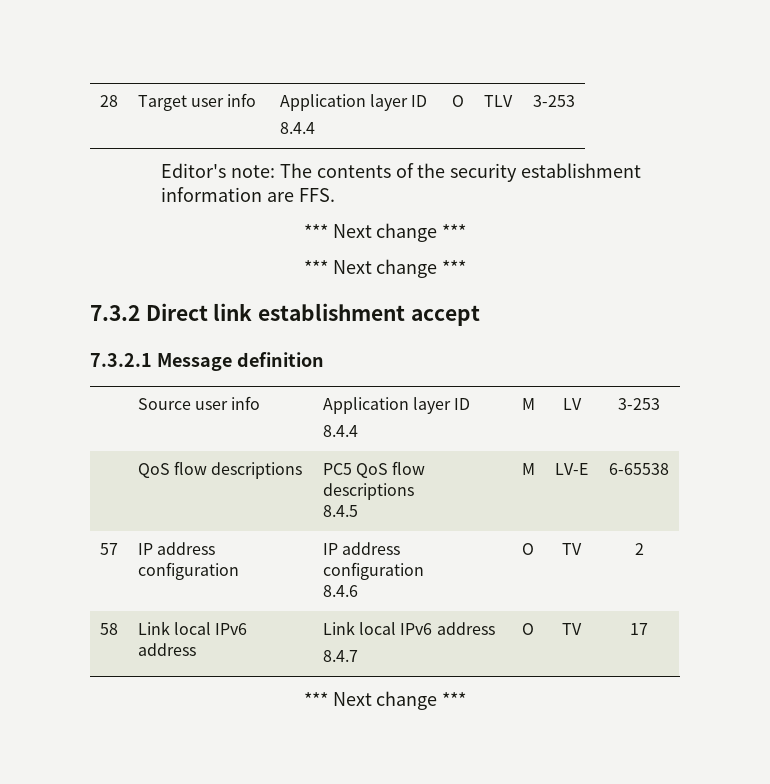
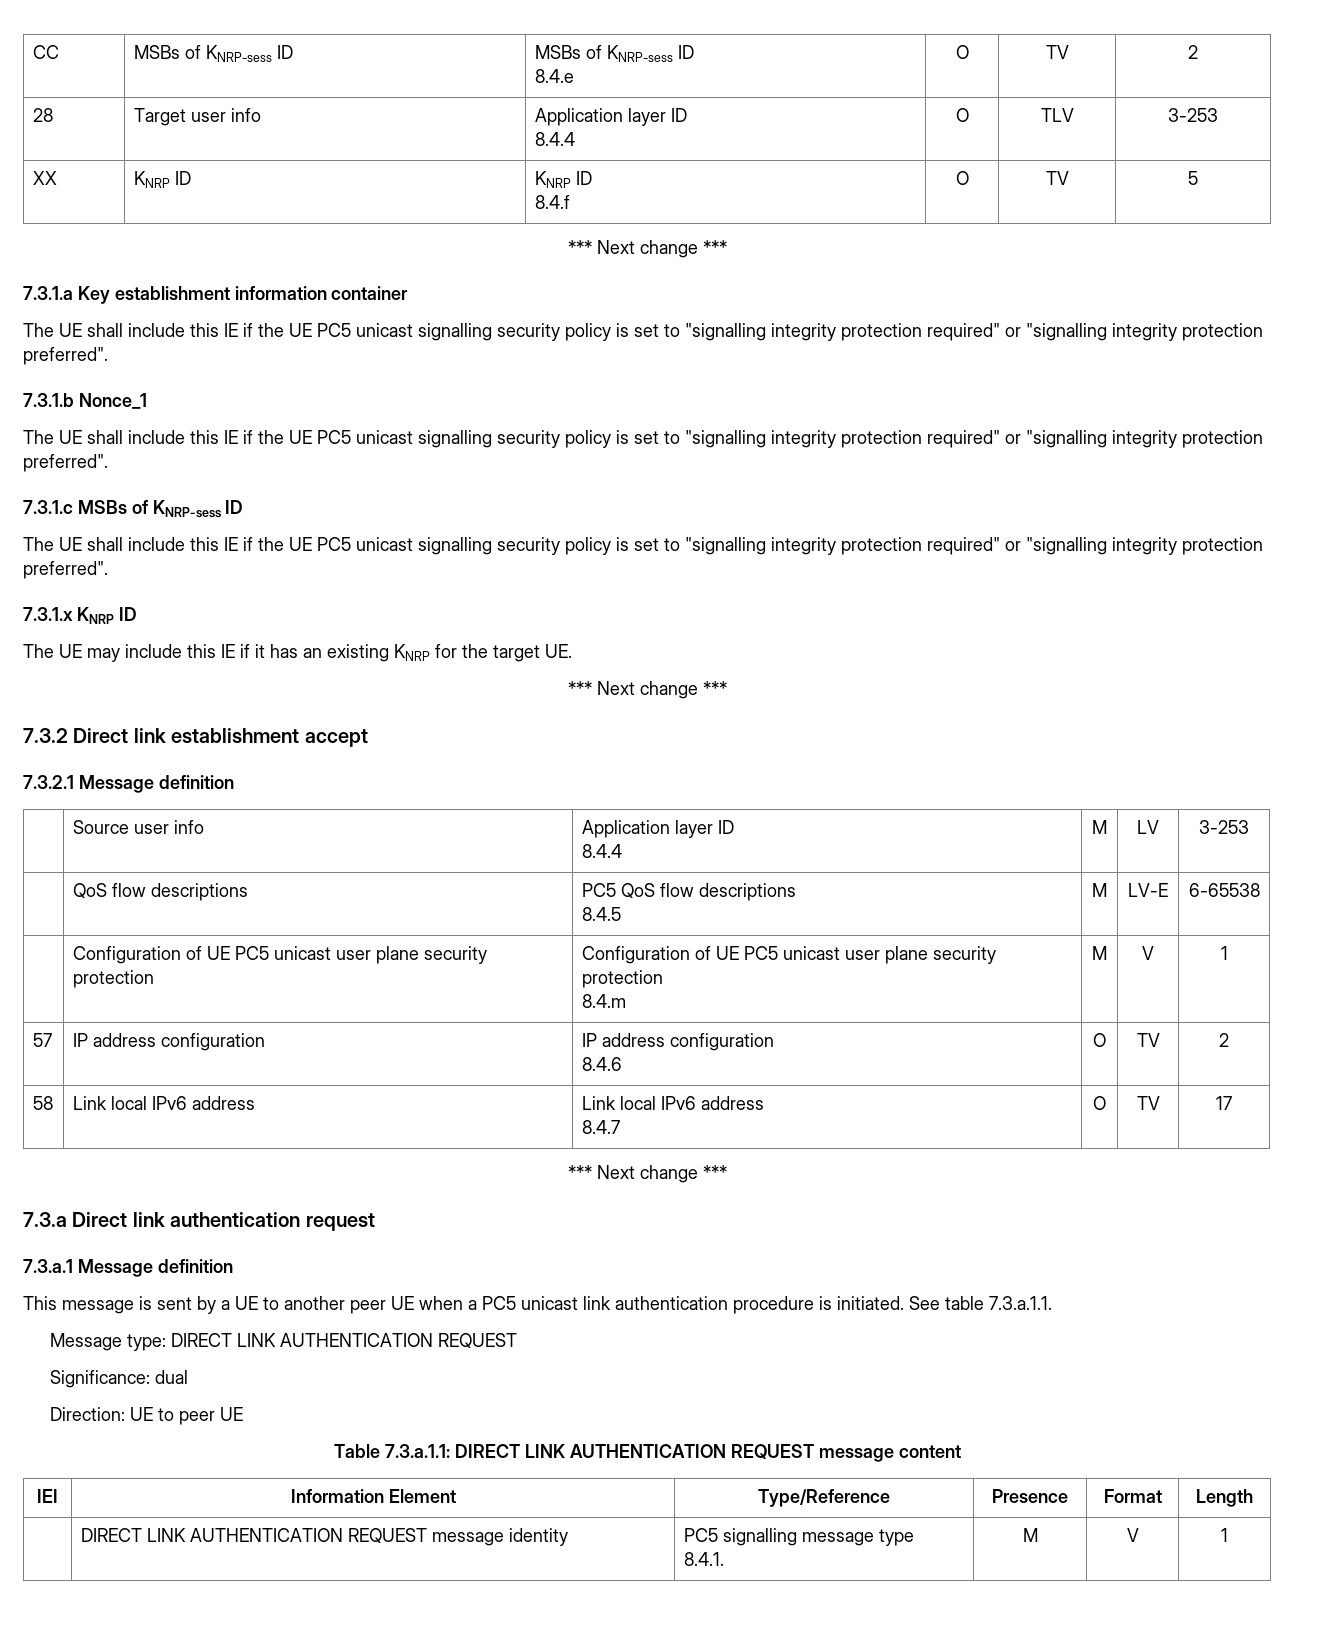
(99, 101) none -> [32,45,59,59] [133,45,293,62] [534,45,694,62] [534,69,574,83] [955,45,969,59] [1045,45,1069,59] [1188,45,1198,59] CC | MSBs of KNRP-sess ID | MSBs of KNRP-sess ID // 8.4.e | O | TV | 2 //
[161,163,642,182] [161,187,335,202] [303,223,467,242] // Editor's note: The contents of the security establishment information are FFS. // *** Next change *** -> [32,171,57,185] [133,171,191,188] [534,171,592,188] [534,195,570,209] [955,171,969,185] [1045,171,1069,185] [1188,171,1198,185] [567,240,727,258] [23,286,409,304] [23,323,1263,341] [23,347,108,365] [23,393,147,409] [23,430,1263,448] [23,454,108,472] [23,500,244,518] [23,537,1263,555] [23,561,108,579] [23,607,137,624] [23,644,572,662] // XX | KNRP ID | KNRP ID // 8.4.f | O | TV | 5 // *** Next change *** // 7.3.1.a Key establishment information container // The UE shall include this IE if the UE PC5 unicast signalling security policy is set to "signalling integrity protection required" or "signalling integrity protection preferred". // 7.3.1.b Nonce_1 // The UE shall include this IE if the UE PC5 unicast signalling security policy is set to "signalling integrity protection required" or "signalling integrity protection preferred". // 7.3.1.c MSBs of KNRP-sess ID // The UE shall include this IE if the UE PC5 unicast signalling security policy is set to "signalling integrity protection required" or "signalling integrity protection preferred". // 7.3.1.x KNRP ID // The UE may include this IE if it has an existing KNRP for the target UE.
(669, 469) none -> [72,946,487,964] [72,970,154,988] [581,946,996,964] [581,970,663,988] [581,994,626,1008] [1092,946,1107,960] [1142,946,1154,960] [1220,946,1228,960] // | Configuration of UE PC5 unicast user plane security protection | Configuration of UE PC5 unicast user plane security protection // 8.4.m | M | V | 1
(467, 699) none -> [23,1212,375,1231] [23,1259,233,1277] [23,1296,1052,1314] [50,1333,518,1351] [50,1370,189,1388] [50,1407,244,1425] [333,1444,961,1462] [37,1489,58,1503] [290,1489,456,1503] [758,1489,890,1507] [992,1489,1068,1503] [1103,1489,1162,1503] [1196,1489,1253,1507] [80,1528,568,1546] [683,1528,914,1546] [683,1552,724,1566] [1022,1528,1038,1542] [1126,1528,1139,1542] [1221,1528,1228,1542] // 7.3.a Direct link authentication request // 7.3.a.1 Message definition // This message is sent by a UE to another peer UE when a PC5 unicast link authentication procedure is initiated. See table 7.3.a.1.1. // Message type: DIRECT LINK AUTHENTICATION REQUEST // Significance: dual // Direction: UE to peer UE // Table 7.3.a.1.1: DIRECT LINK AUTHENTICATION REQUEST message content // IEI | Information Element | Type/Reference | Presence | Format | Length // | DIRECT LINK AUTHENTICATION REQUEST message identity | PC5 signalling message type // 8.4.1. | M | V | 1

